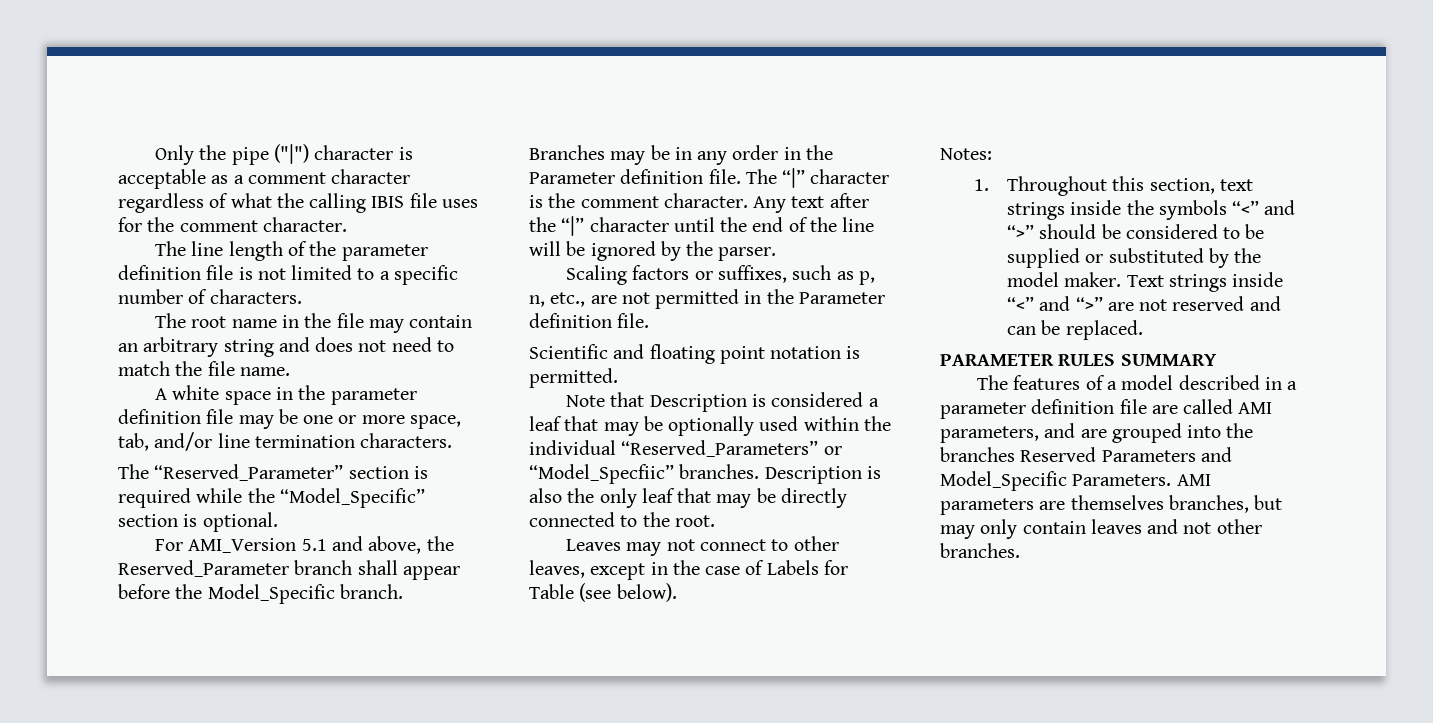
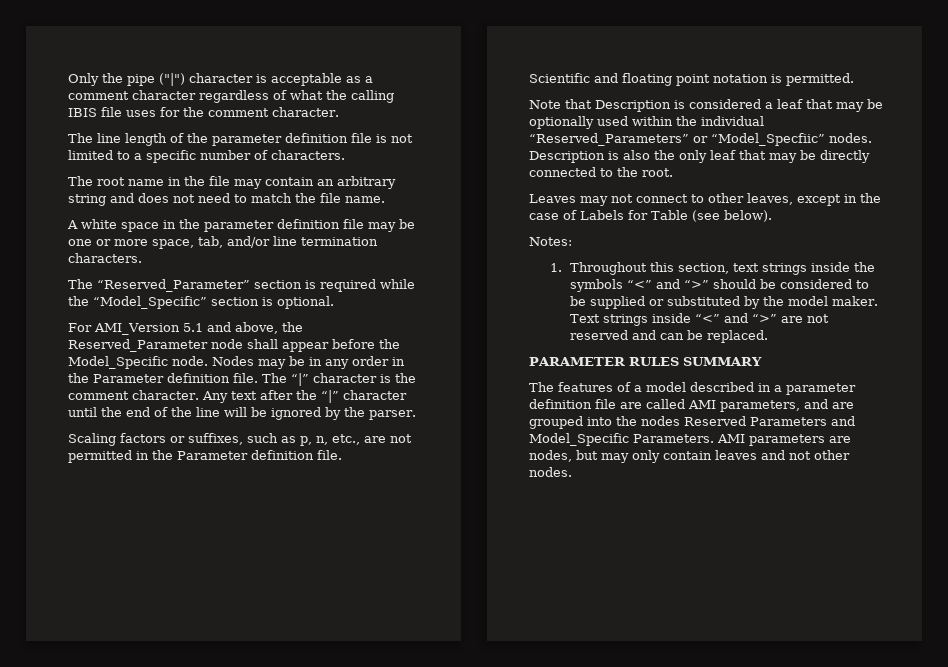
[294,560,353,575] branch -> [211,339,243,349] node
[339,584,403,599] [529,145,605,160] branch. Branches -> [172,356,254,366] node. Nodes
[679,464,760,479] branches. -> [829,133,872,143] nodes.
[940,447,1015,462] branches -> [641,416,680,426] nodes
[1070,495,1249,513] themselves branches, -> [529,450,572,462] nodes,
[940,543,1020,558] branches. -> [529,467,572,477] nodes.

